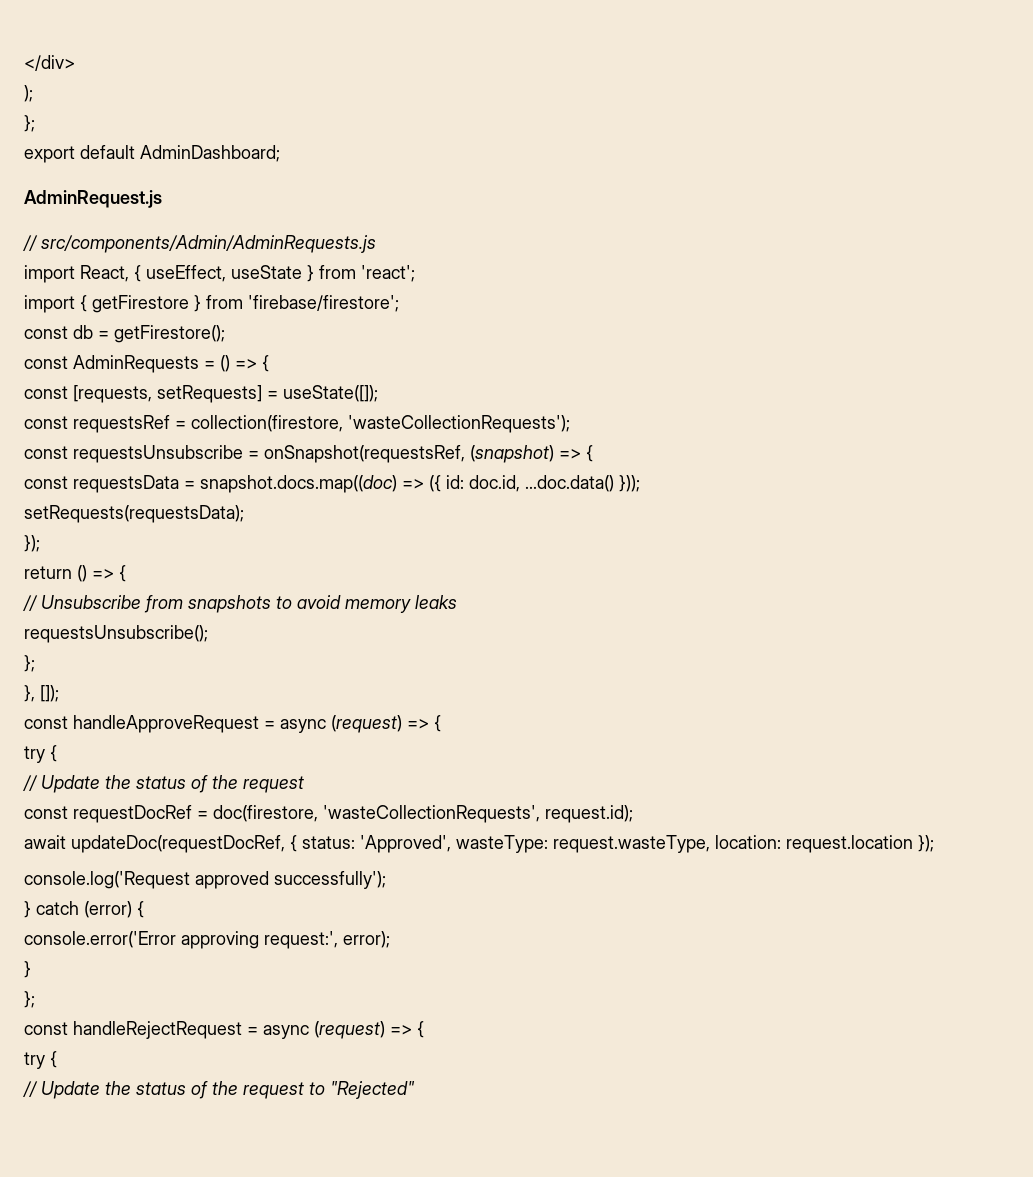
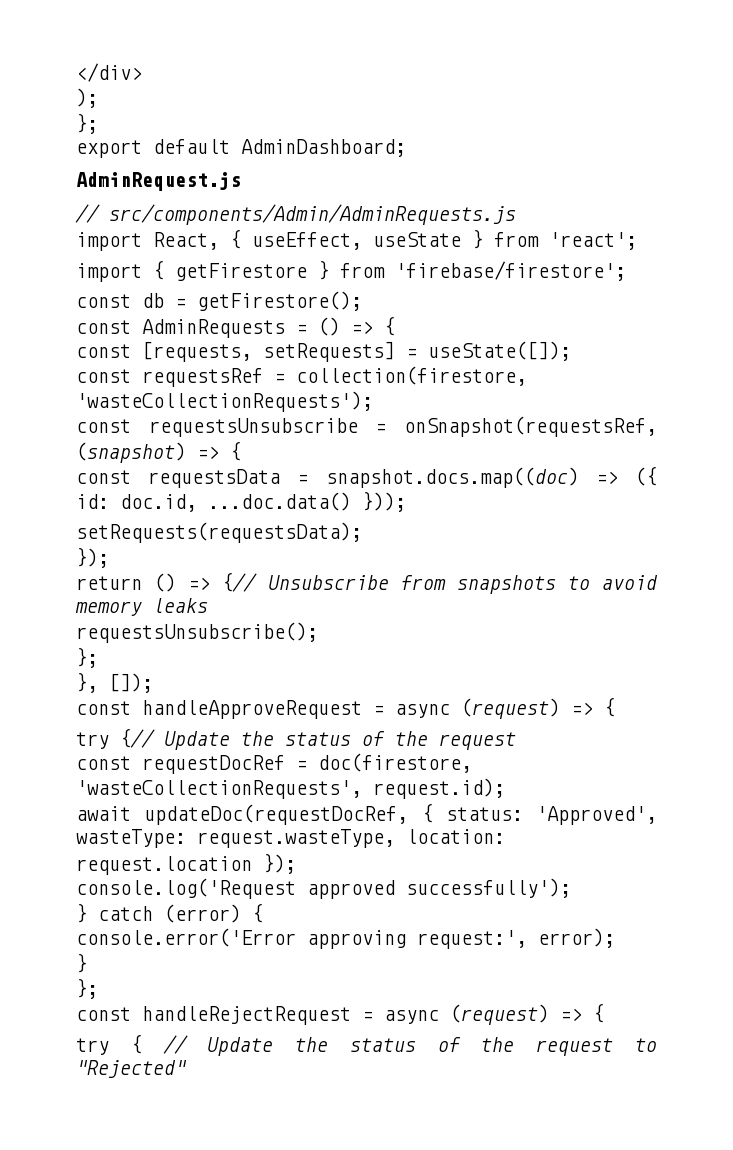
[119,565,126,582] [23,595,38,611] { // // -> [222,572,258,592] {//
[50,745,57,762] [23,775,38,791] { // // -> [120,728,155,748] {//
(57, 1059) // -> (142, 1044) none

